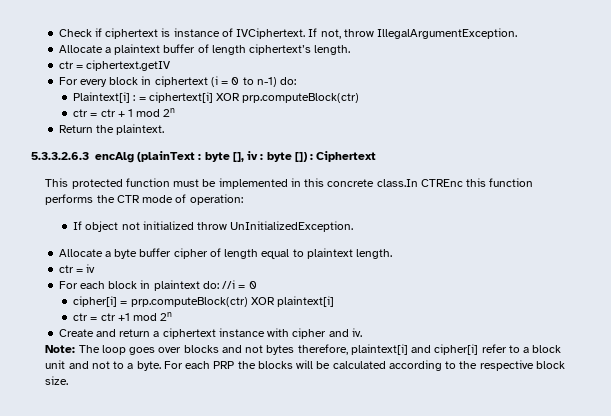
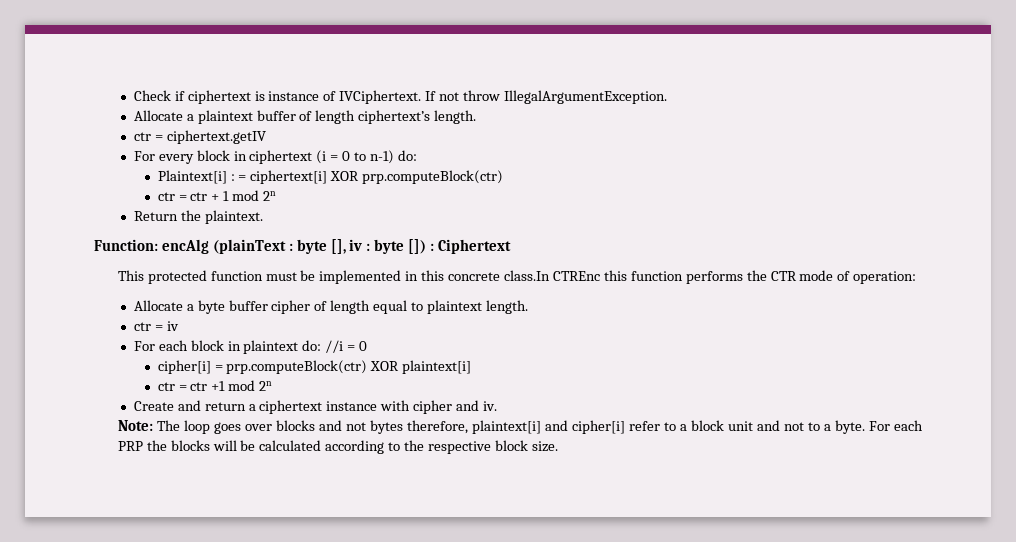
[320,29,341,39] not, -> [439,92,460,101] not
[31,152,89,160] 5.3.3.2.6.3 -> [94,239,158,251] Function:
[73,221,354,232] // If object not initialized throw UnInitializedException. -> (917, 277) none

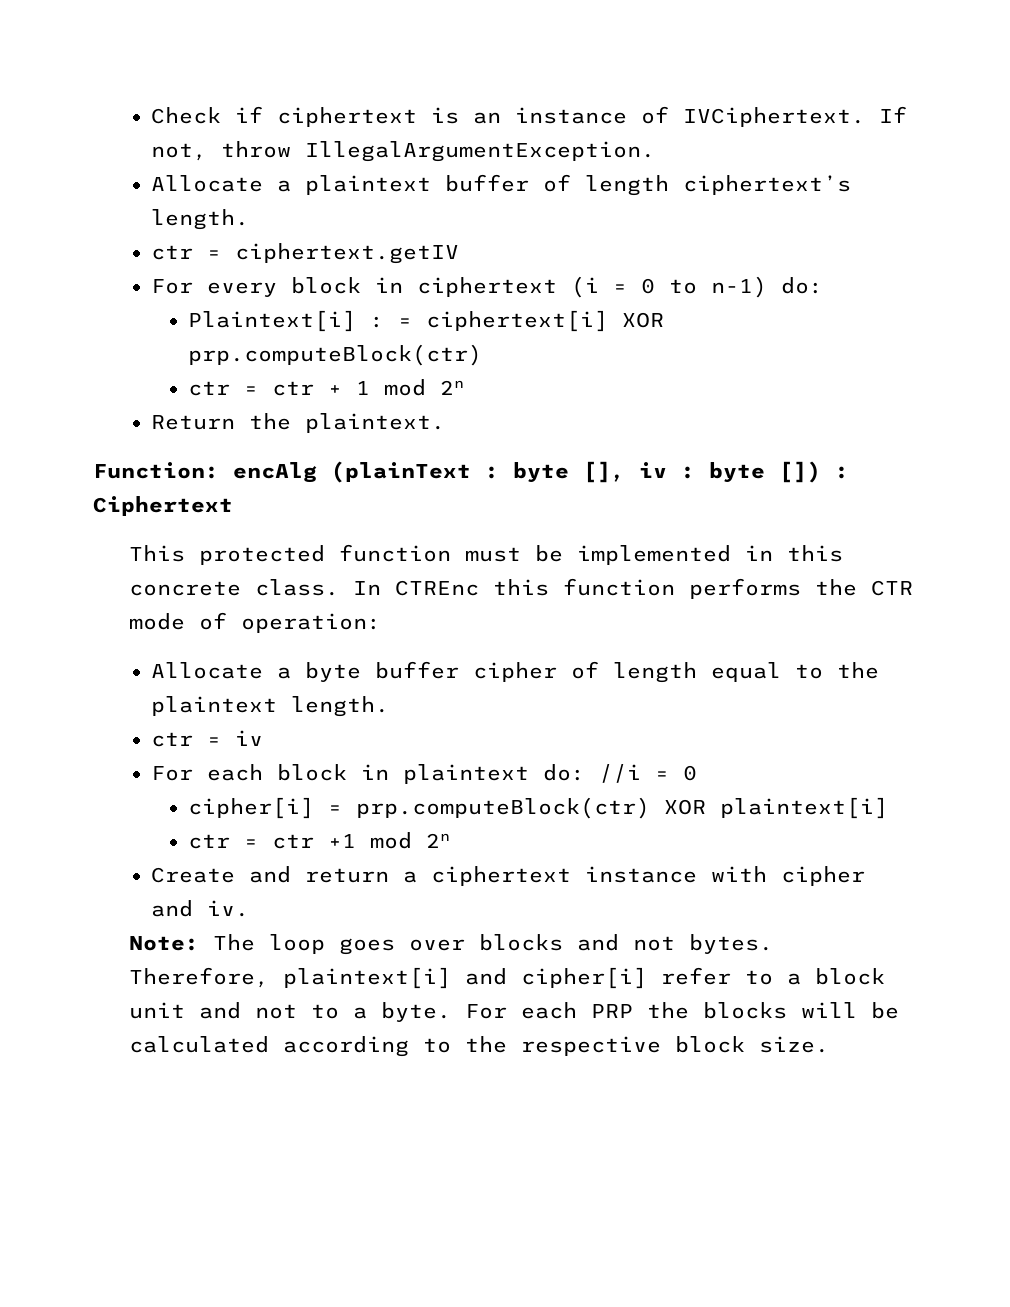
(265, 96) none -> [473,112,502,124] an
[439,92,460,101] not -> [151,143,208,161] not,
[504,270,551,281] class.In -> [255,579,382,596] class. In
(424, 306) none -> [837,662,880,679] the
[369,420,468,434] bytes therefore, -> [689,934,774,954] [129,967,270,988] bytes. Therefore,

